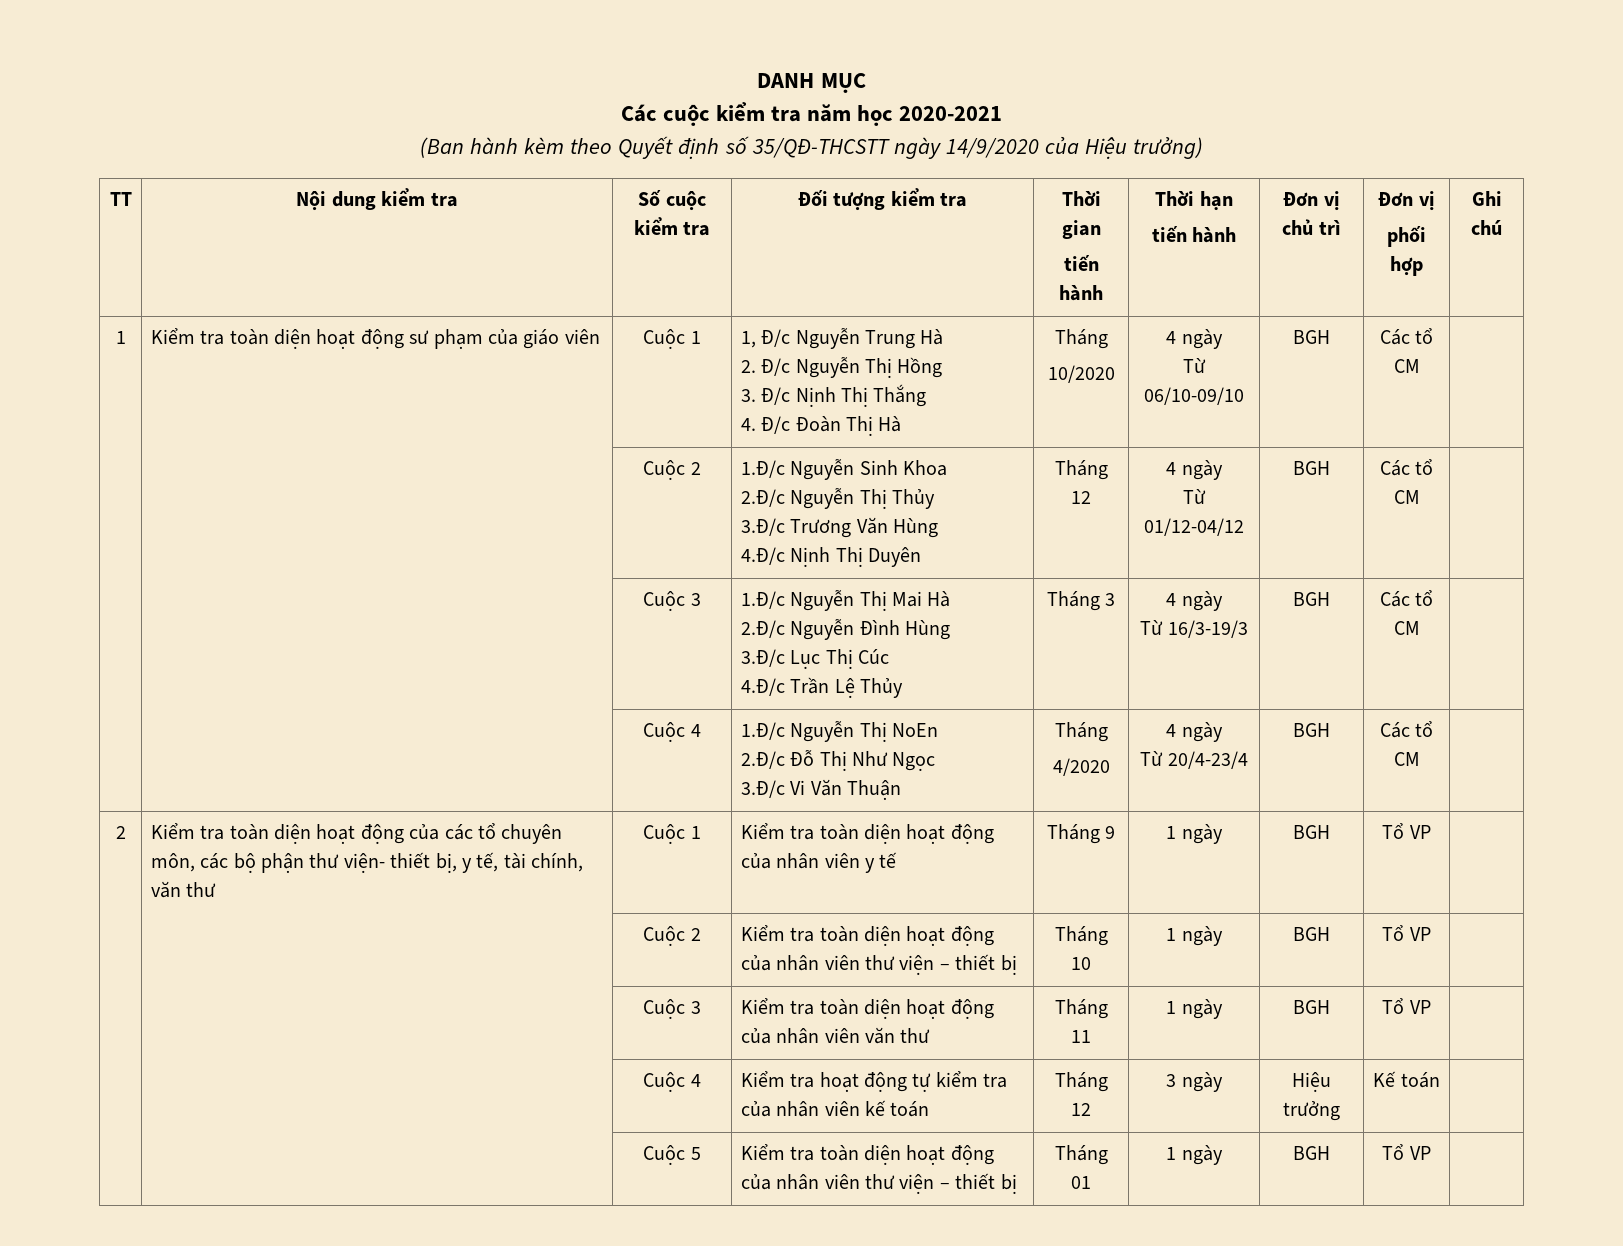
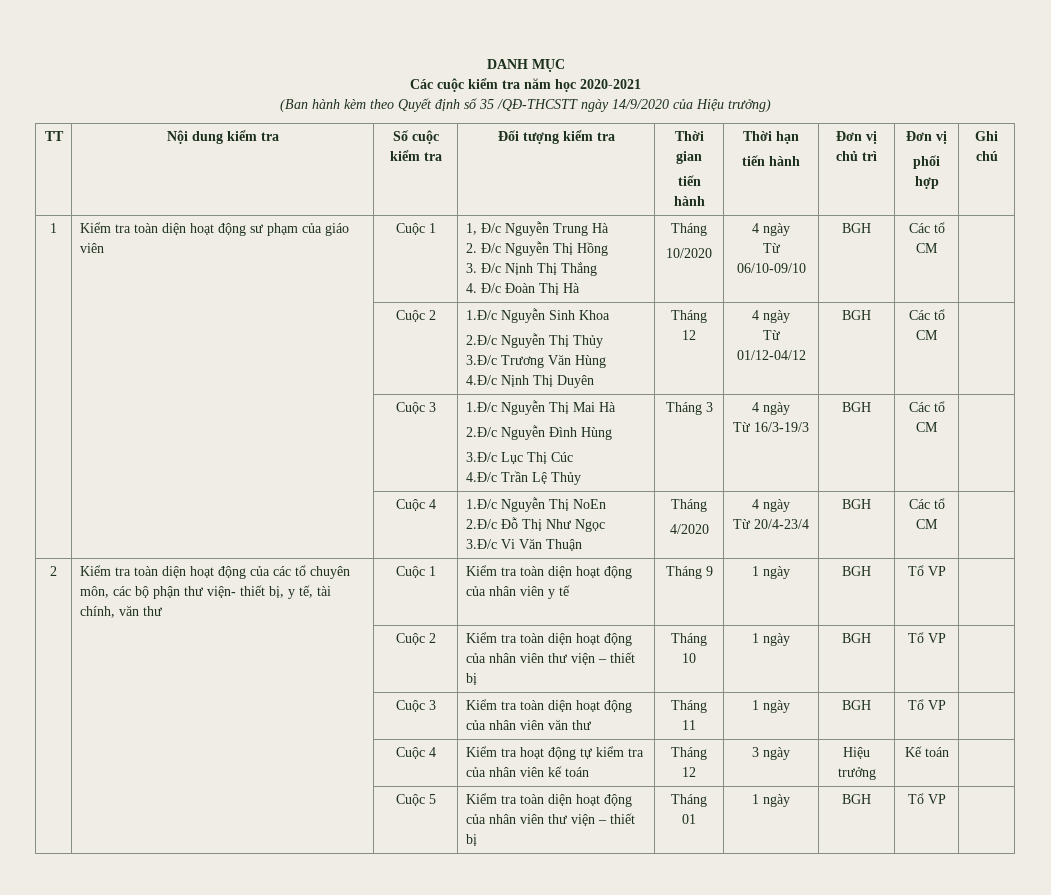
[751,138,890,158] 35/QĐ-THCSTT -> [479,99,578,111] 35 /QĐ-THCSTT

